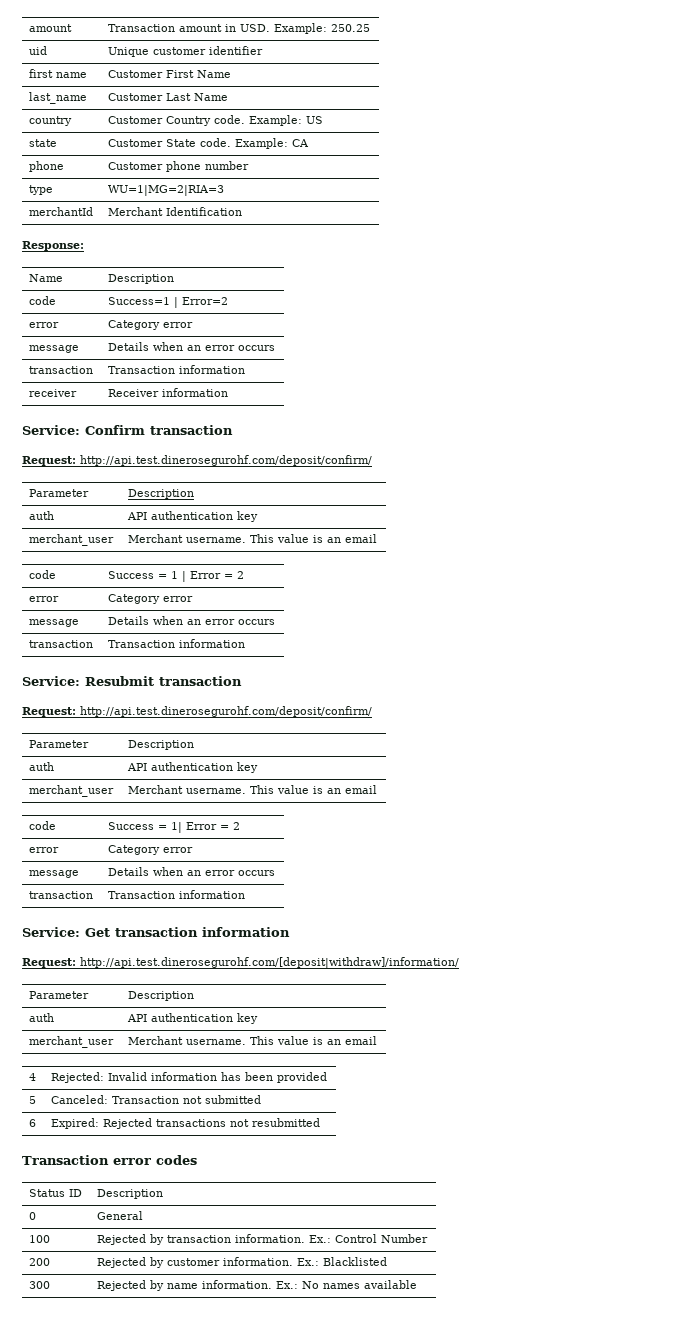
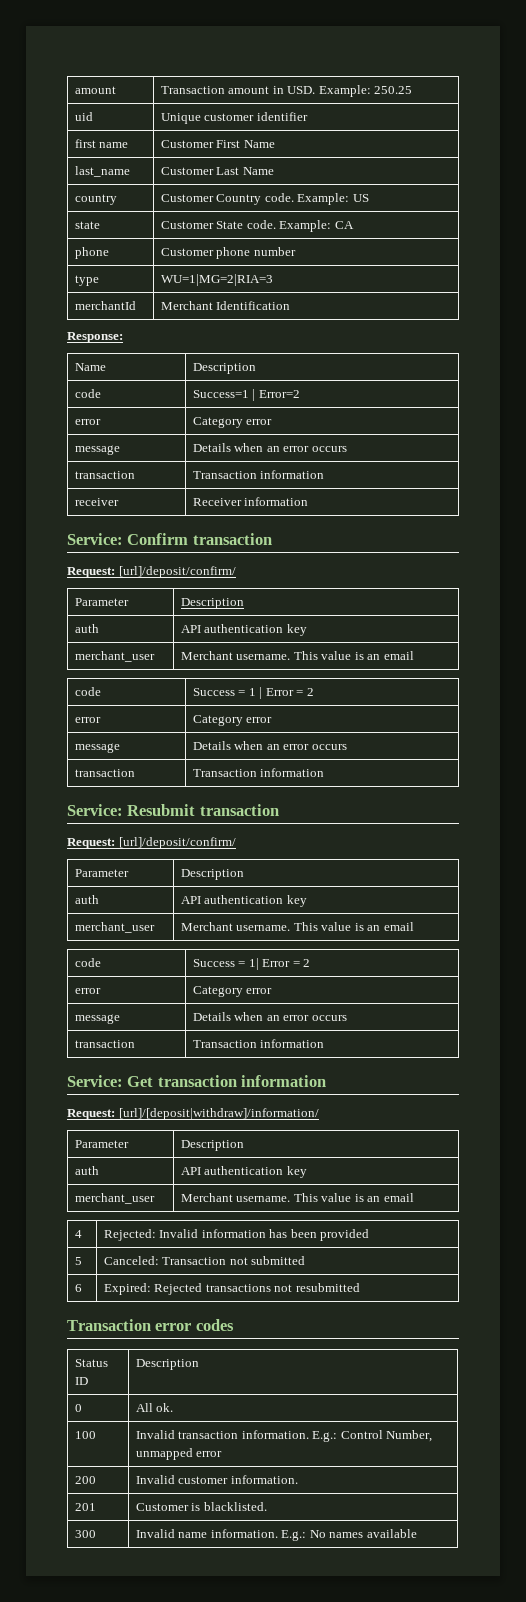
[80,455,372,466] http://api.test.dinerosegurohf.com/deposit/confirm/ -> [118,566,236,578] [url]/deposit/confirm/
[80,706,372,717] http://api.test.dinerosegurohf.com/deposit/confirm/ -> [118,837,236,849] [url]/deposit/confirm/
[80,957,459,969] http://api.test.dinerosegurohf.com/[deposit|withdraw]/information/ -> [118,1108,319,1120] [url]/[deposit|withdraw]/information/
[97,1211,144,1220] General -> [135,1403,174,1412] All ok.
[97,1234,429,1245] Rejected by transaction information. Ex.: Control Number -> [135,1430,433,1442] [135,1448,223,1460] Invalid transaction information. E.g.: Control Number, unmapped error
[97,1257,165,1268] Rejected by -> [135,1475,175,1484] Invalid
[297,1257,388,1266] Ex.: Blacklisted -> [74,1503,96,1511] [135,1502,267,1511] // 201 | Customer is blacklisted.
[97,1280,165,1291] Rejected by -> [135,1529,175,1538] Invalid
[276,1281,299,1289] Ex.: -> [281,1530,307,1541] E.g.:

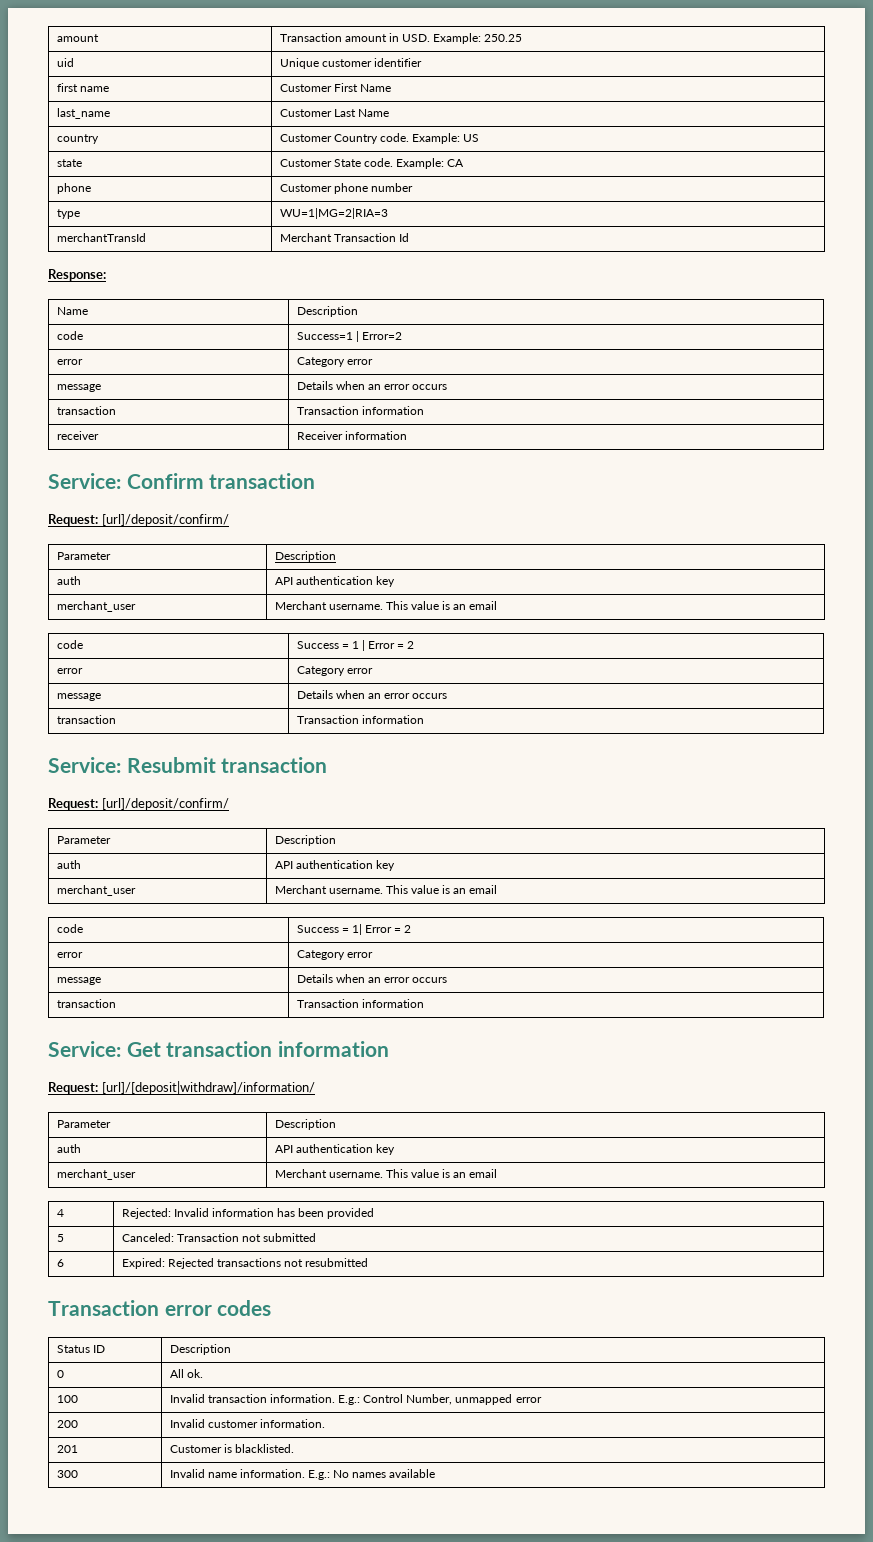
[74,301,136,310] [160,301,291,310] merchantId | Merchant Identification -> [56,233,146,242] [279,233,409,242] merchantTransId | Merchant Transaction Id

